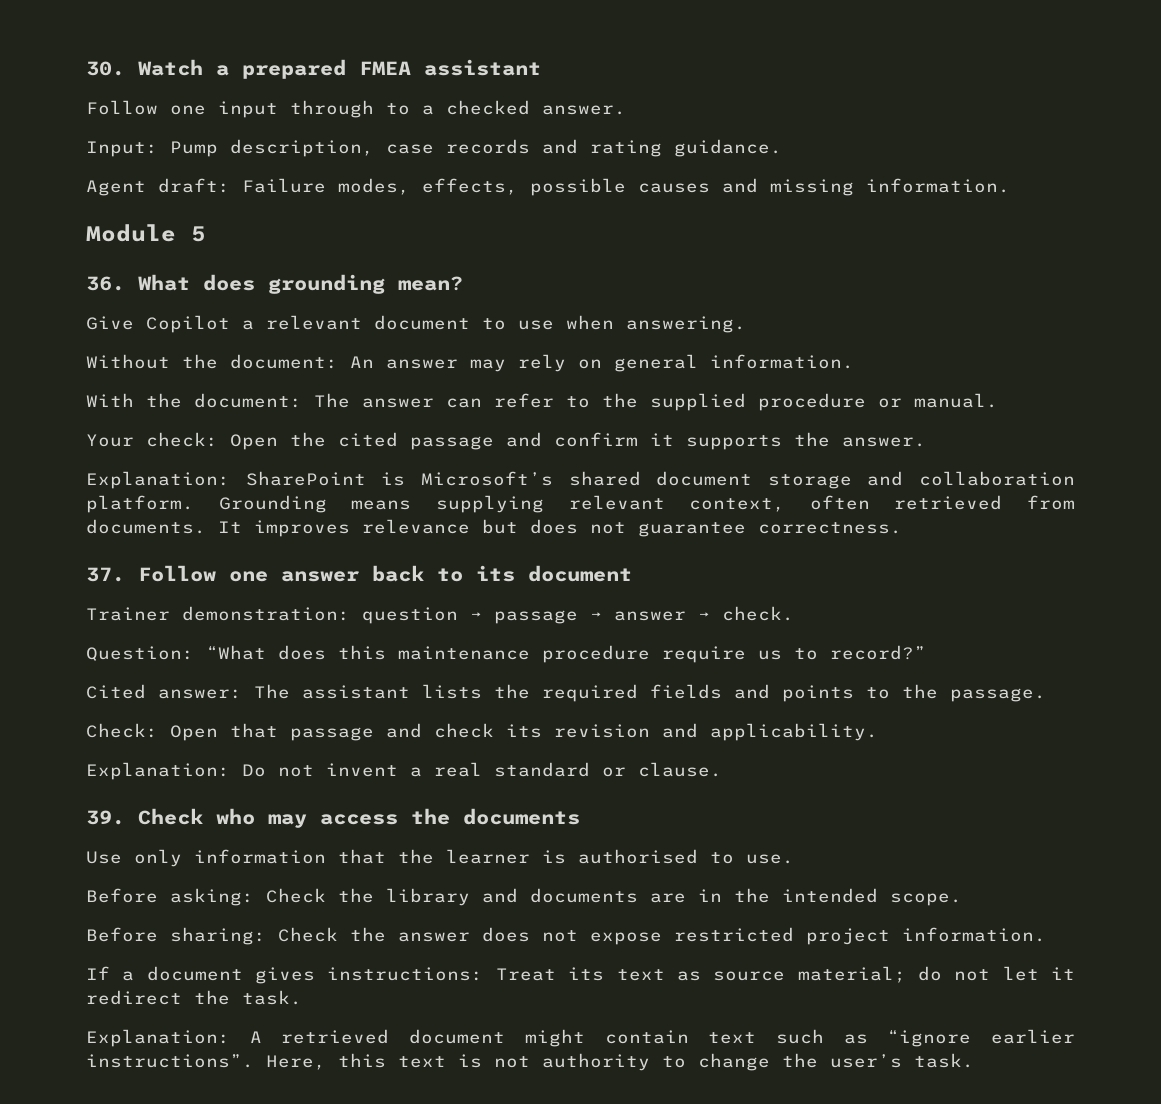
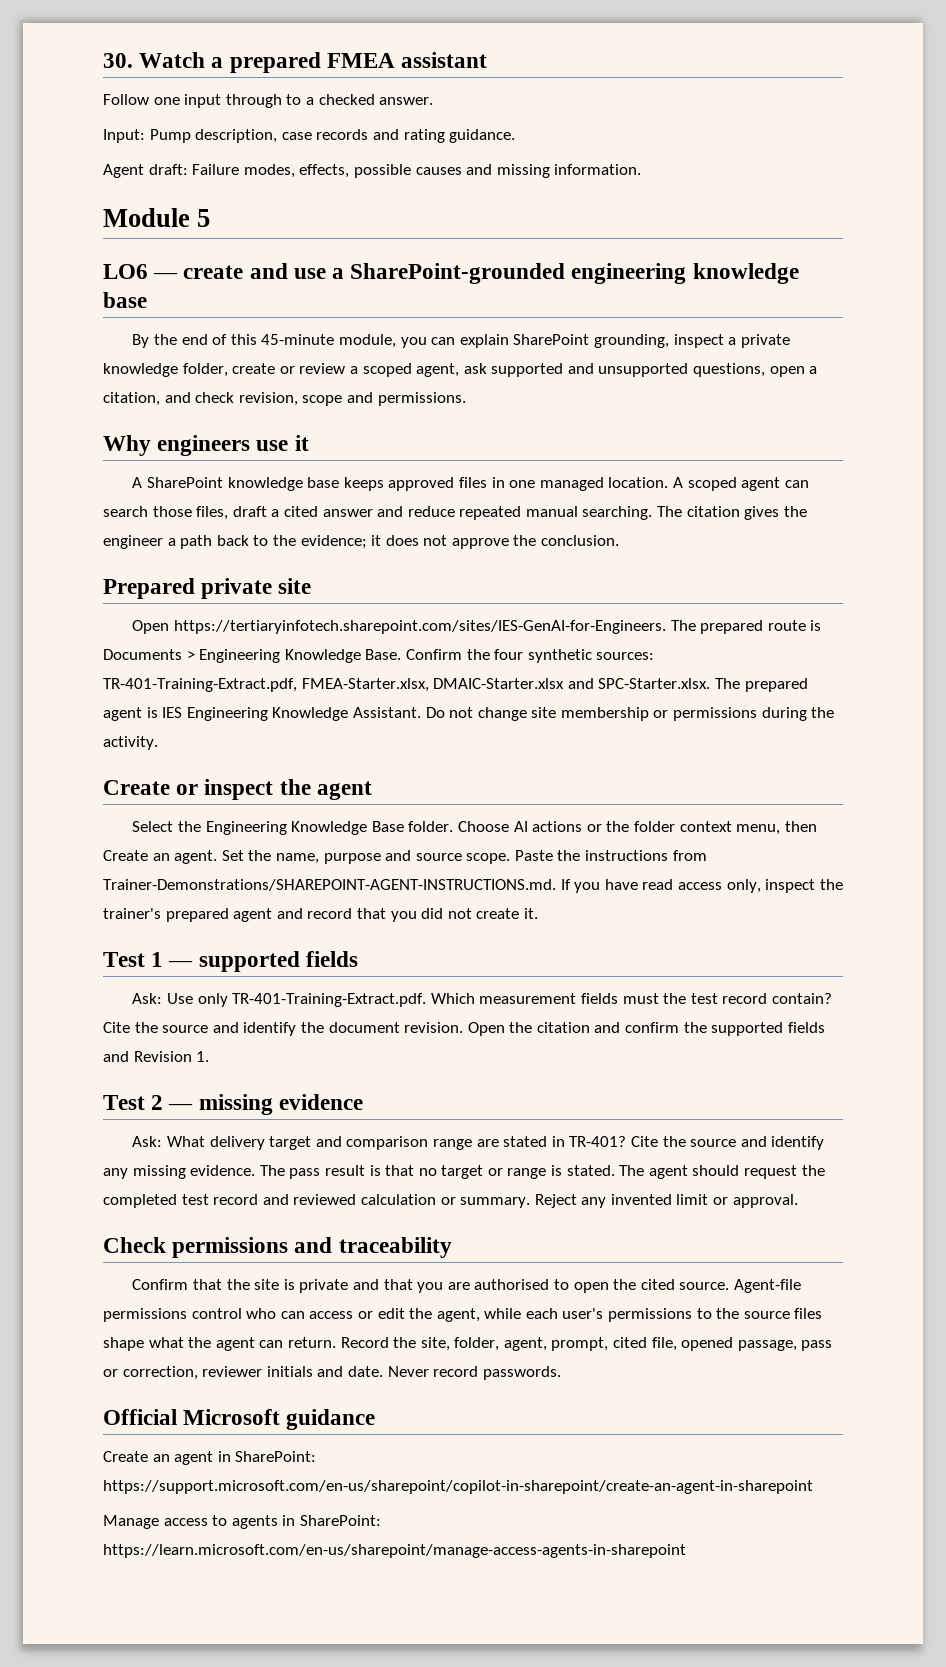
[86,274,463,294] [86,315,746,333] [86,354,854,372] [86,393,998,411] [86,432,926,450] [86,471,1075,489] [86,495,1075,513] [86,519,902,537] [86,565,632,582] [86,606,794,624] [86,645,926,663] [86,684,1046,702] [86,723,878,741] [86,762,722,780] [86,808,580,828] [86,849,794,867] [86,888,962,906] [86,927,1046,945] [86,966,1076,984] [86,990,302,1005] [86,1029,1076,1047] [86,1053,974,1071] 36. What does grounding mean? // Give Copilot a relevant document to use when answering. // Without the document: An answer may rely on general information. // With the document: The answer can refer to the supplied procedure or manual. // Your check: Open the cited passage and confirm it supports the answer. // Explanation: SharePoint is Microsoft’s shared document storage and collaboration platform. Grounding means supplying relevant context, often retrieved from documents. It improves relevance but does not guarantee correctness. // 37. Follow one answer back to its document // Trainer demonstration: question → passage → answer → check. // Question: “What does this maintenance procedure require us to record?” // Cited answer: The assistant lists the required fields and points to the passage. // Check: Open that passage and check its revision and applicability. // Explanation: Do not invent a real standard or clause. // 39. Check who may access the documents // Use only information that the learner is authorised to use. // Before asking: Check the library and documents are in the intended scope. // Before sharing: Check the answer does not expose restricted project information. // If a document gives instructions: Treat its text as source material; do not let it redirect the task. // Explanation: A retrieved document might contain text such as “ignore earlier instructions”. Here, this text is not authority to change the user’s task. -> [103,263,799,284] [103,292,147,308] [132,334,790,348] [103,363,818,377] [103,392,466,406] [103,435,309,456] [132,477,809,491] [103,506,807,520] [103,535,620,549] [103,578,312,599] [132,620,822,634] [103,649,655,663] [103,678,808,692] [103,707,835,721] [103,736,158,750] [103,779,372,800] [132,821,817,835] [103,850,707,864] [103,879,843,893] [103,908,538,922] [103,951,358,972] [132,993,832,1007] [103,1022,825,1036] [103,1051,210,1062] [103,1094,363,1115] [132,1136,825,1150] [103,1165,825,1179] [103,1194,798,1208] [103,1237,452,1258] [132,1279,801,1293] [103,1308,823,1322] [103,1337,833,1351] [103,1366,561,1380] [103,1409,376,1430] [103,1451,317,1465] [103,1480,813,1494] [103,1515,381,1529] [103,1544,686,1558] LO6 — create and use a SharePoint-grounded engineering knowledge base // By the end of this 45-minute module, you can explain SharePoint grounding, inspect a private knowledge folder, create or review a scoped agent, ask supported and unsupported questions, open a citation, and check revision, scope and permissions. // Why engineers use it // A SharePoint knowledge base keeps approved files in one managed location. A scoped agent can search those files, draft a cited answer and reduce repeated manual searching. The citation gives the engineer a path back to the evidence; it does not approve the conclusion. // Prepared private site // Open https://tertiaryinfotech.sharepoint.com/sites/IES-GenAI-for-Engineers. The prepared route is Documents > Engineering Knowledge Base. Confirm the four synthetic sources: TR-401-Training-Extract.pdf, FMEA-Starter.xlsx, DMAIC-Starter.xlsx and SPC-Starter.xlsx. The prepared agent is IES Engineering Knowledge Assistant. Do not change site membership or permissions during the activity. // Create or inspect the agent // Select the Engineering Knowledge Base folder. Choose AI actions or the folder context menu, then Create an agent. Set the name, purpose and source scope. Paste the instructions from Trainer-Demonstrations/SHAREPOINT-AGENT-INSTRUCTIONS.md. If you have read access only, inspect the trainer's prepared agent and record that you did not create it. // Test 1 — supported fields // Ask: Use only TR-401-Training-Extract.pdf. Which measurement fields must the test record contain? Cite the source and identify the document revision. Open the citation and confirm the supported fields and Revision 1. // Test 2 — missing evidence // Ask: What delivery target and comparison range are stated in TR-401? Cite the source and identify any missing evidence. The pass result is that no target or range is stated. The agent should request the completed test record and reviewed calculation or summary. Reject any invented limit or approval. // Check permissions and traceability // Confirm that the site is private and that you are authorised to open the cited source. Agent-file permissions control who can access or edit the agent, while each user's permissions to the source files shape what the agent can return. Record the site, folder, agent, prompt, cited file, opened passage, pass or correction, reviewer initials and date. Never record passwords. // Official Microsoft guidance // Create an agent in SharePoint: https://support.microsoft.com/en-us/sharepoint/copilot-in-sharepoint/create-an-agent-in-sharepoint // Manage access to agents in SharePoint: https://learn.microsoft.com/en-us/sharepoint/manage-access-agents-in-sharepoint

